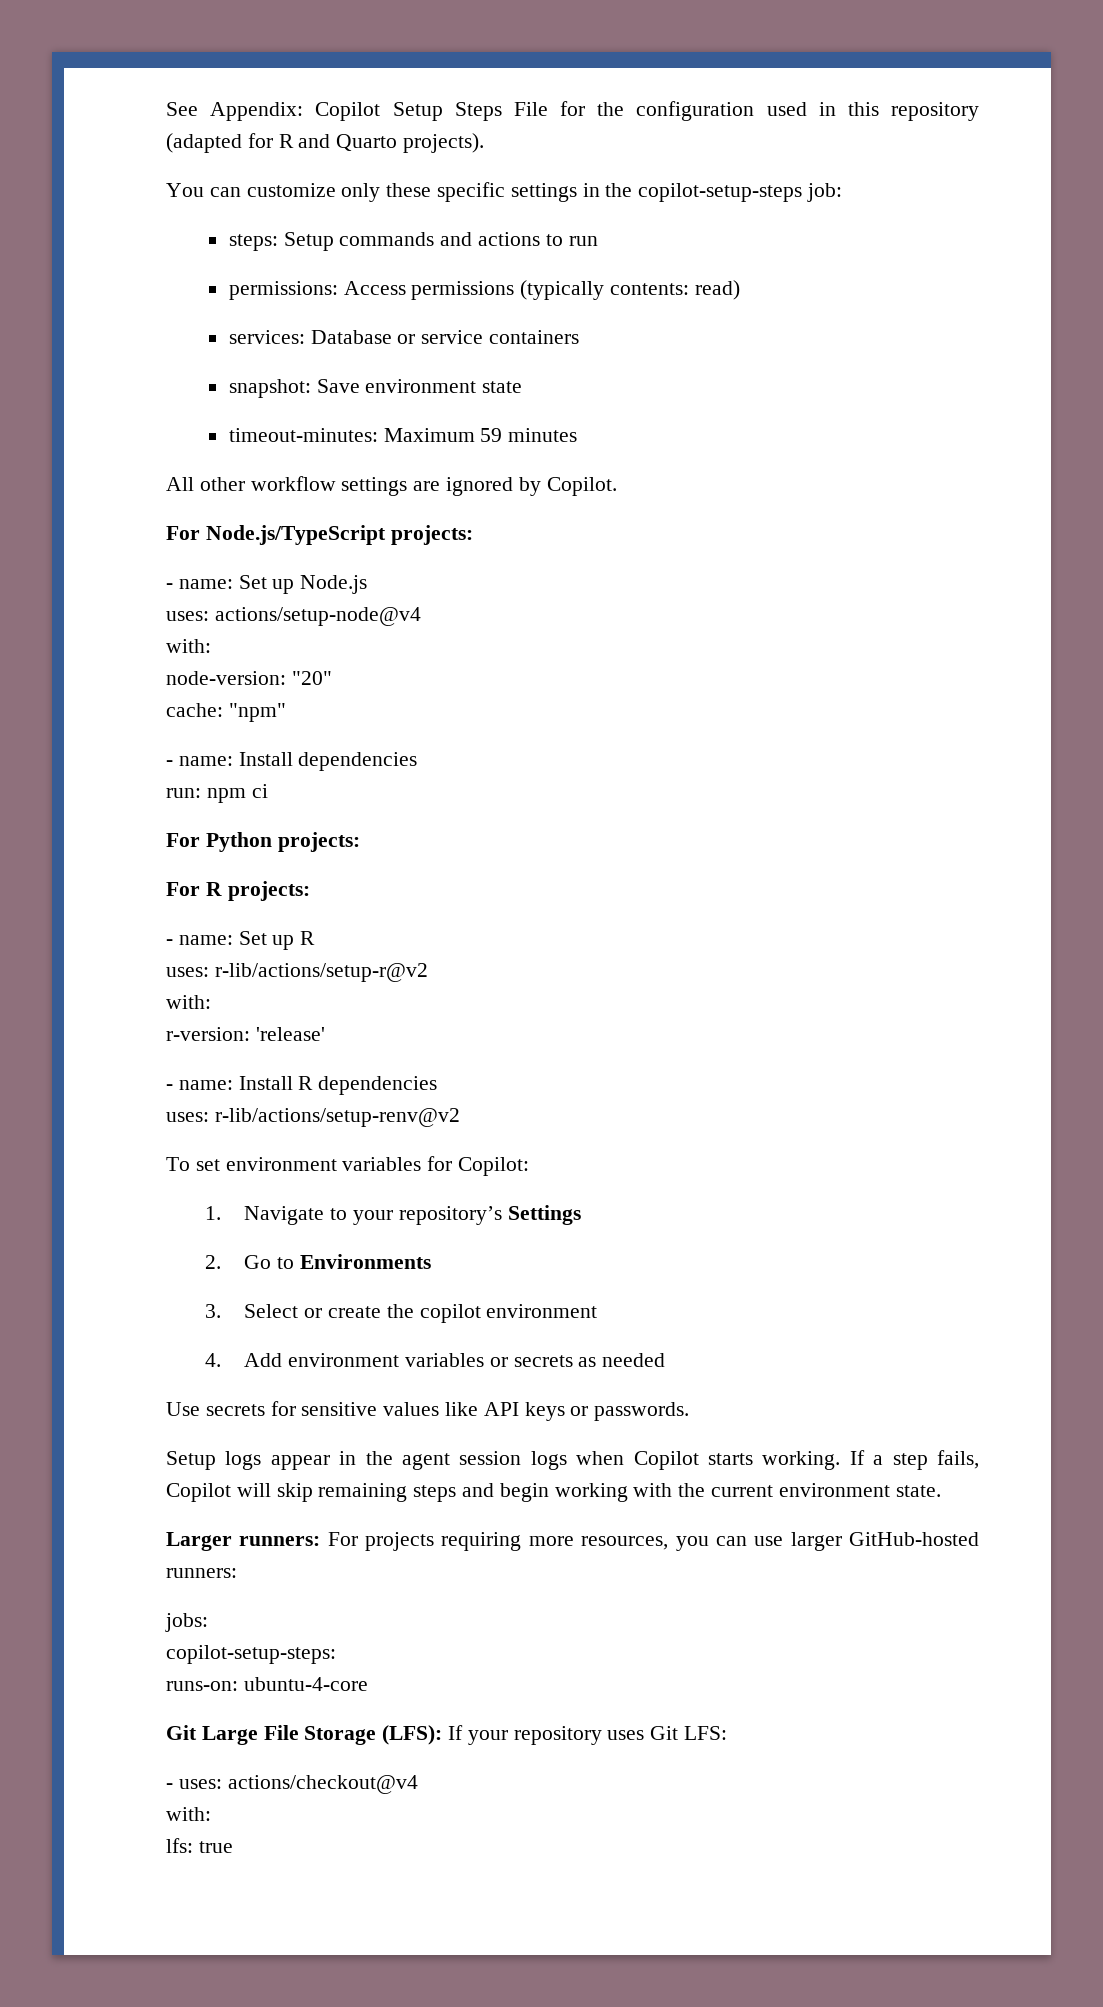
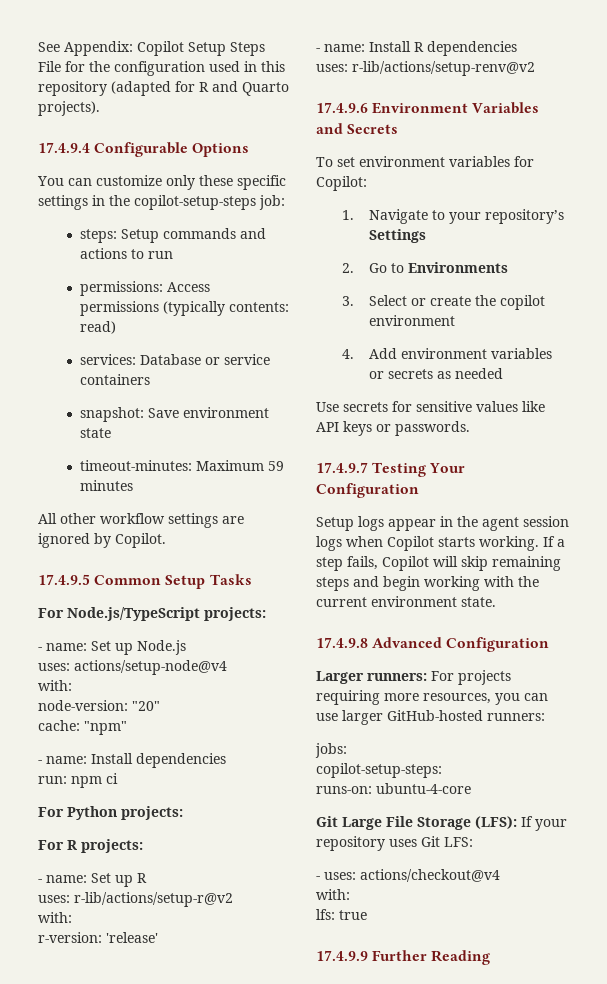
(485, 143) none -> [38,142,250,157] // 17.4.9.4 Configurable Options
(617, 486) none -> [38,574,252,589] // 17.4.9.5 Common Setup Tasks
(460, 1117) none -> [316,102,540,114] [316,123,399,134] // 17.4.9.6 Environment Variables and Secrets
(690, 1411) none -> [316,462,466,477] [316,483,419,498] // 17.4.9.7 Testing Your Configuration
(941, 1491) none -> [316,637,550,652] // 17.4.9.8 Advanced Configuration
(233, 1847) none -> [316,950,491,965] // 17.4.9.9 Further Reading

